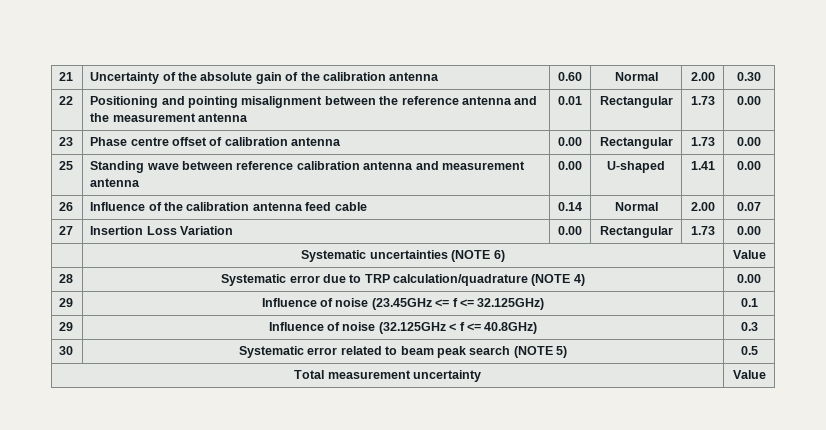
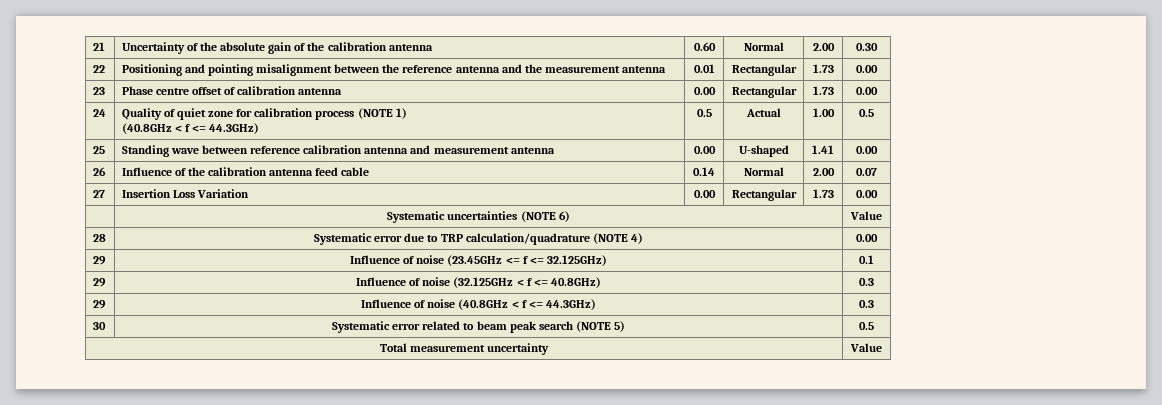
(761, 141) none -> [92,109,106,117] [121,108,407,120] [121,123,260,134] [696,109,712,117] [745,108,781,117] [812,108,835,117] [859,109,874,117] // 24 | Quality of quiet zone for calibration process (NOTE 1) // (40.8GHz < f <= 44.3GHz) | 0.5 | Actual | 1.00 | 0.5
(758, 326) none -> [92,300,106,309] [361,299,596,310] [859,300,874,308] // 29 | Influence of noise (40.8GHz < f <= 44.3GHz) | 0.3

